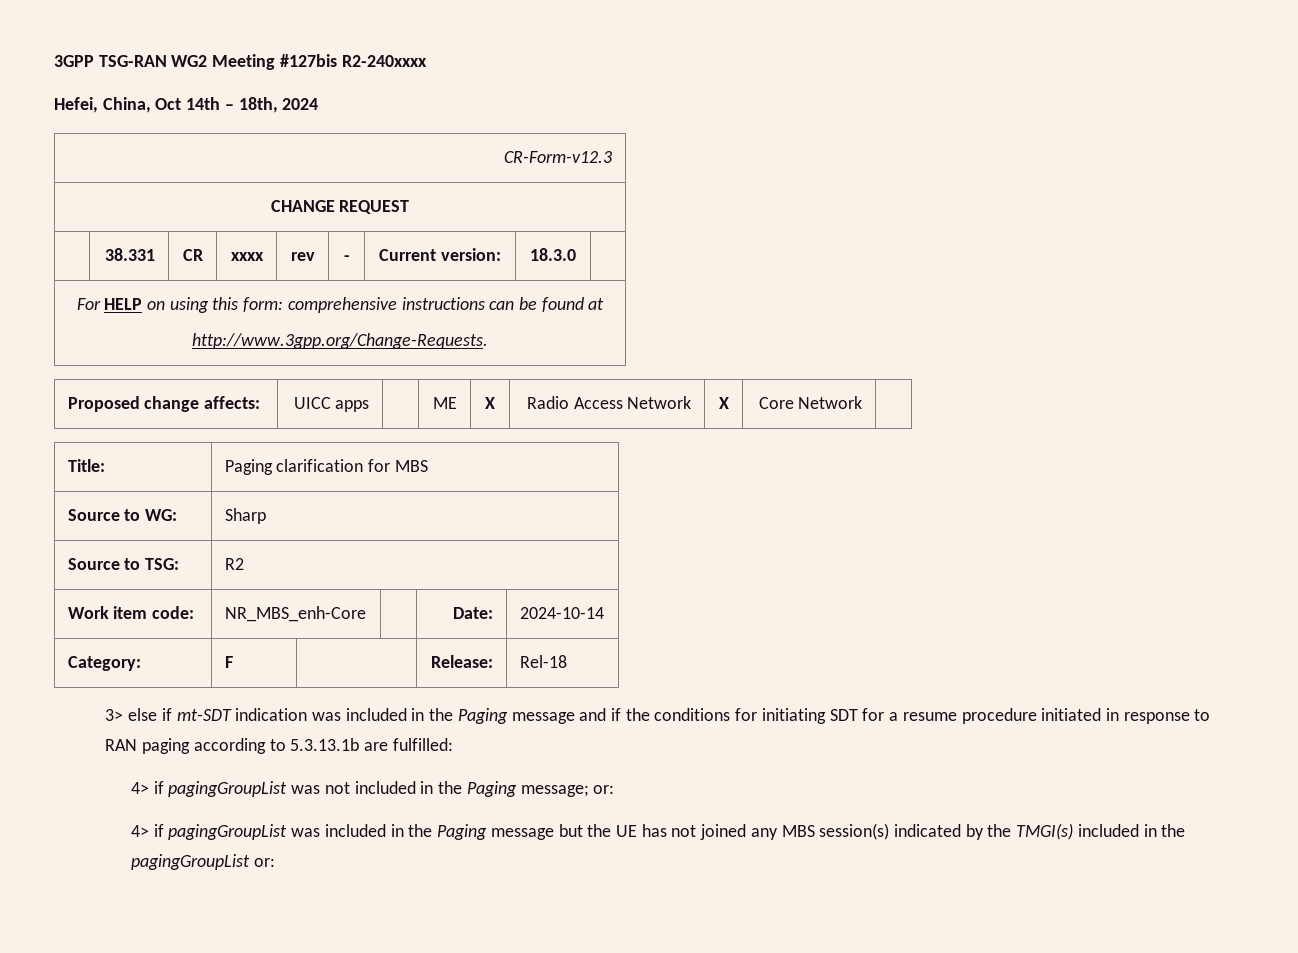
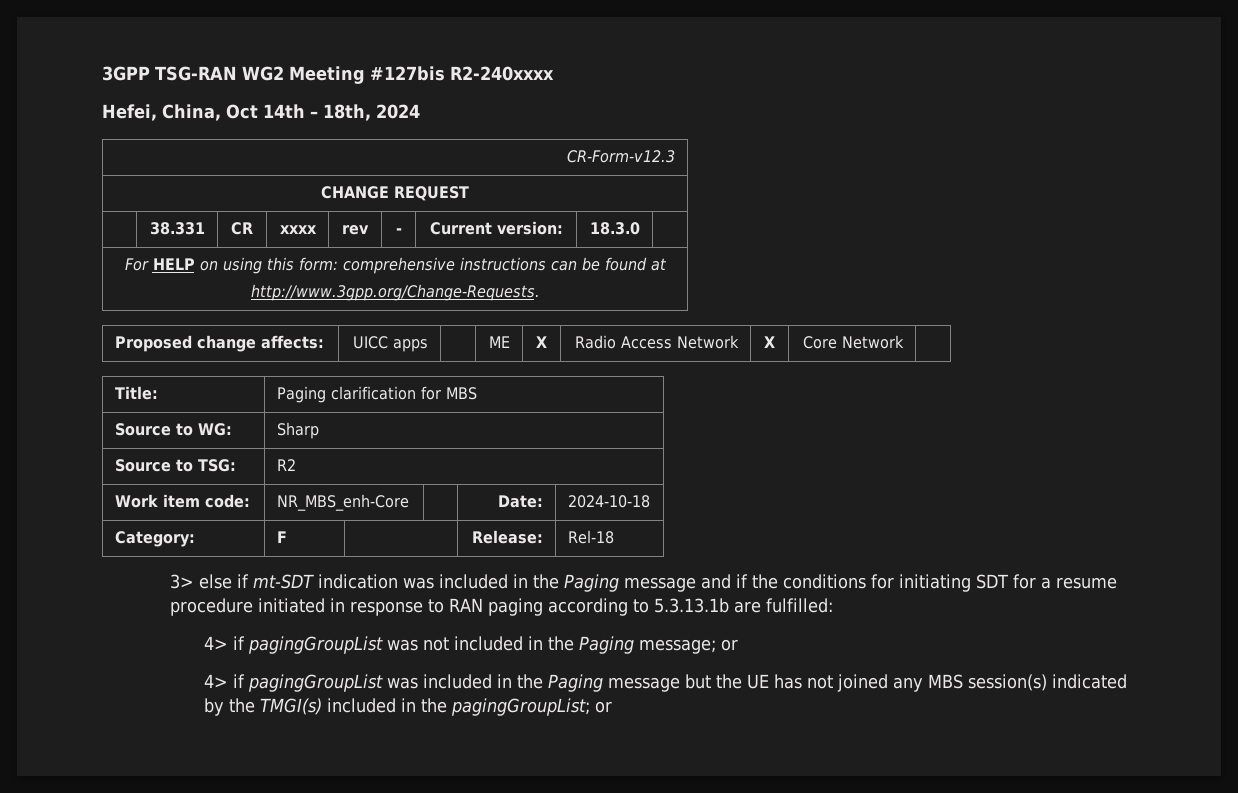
[519,607,604,619] 2024-10-14 -> [567,495,650,508] 2024-10-18
[593,785,615,794] or: -> [721,639,739,651] or
[130,854,275,870] pagingGroupList or: -> [451,698,613,716] pagingGroupList; or

